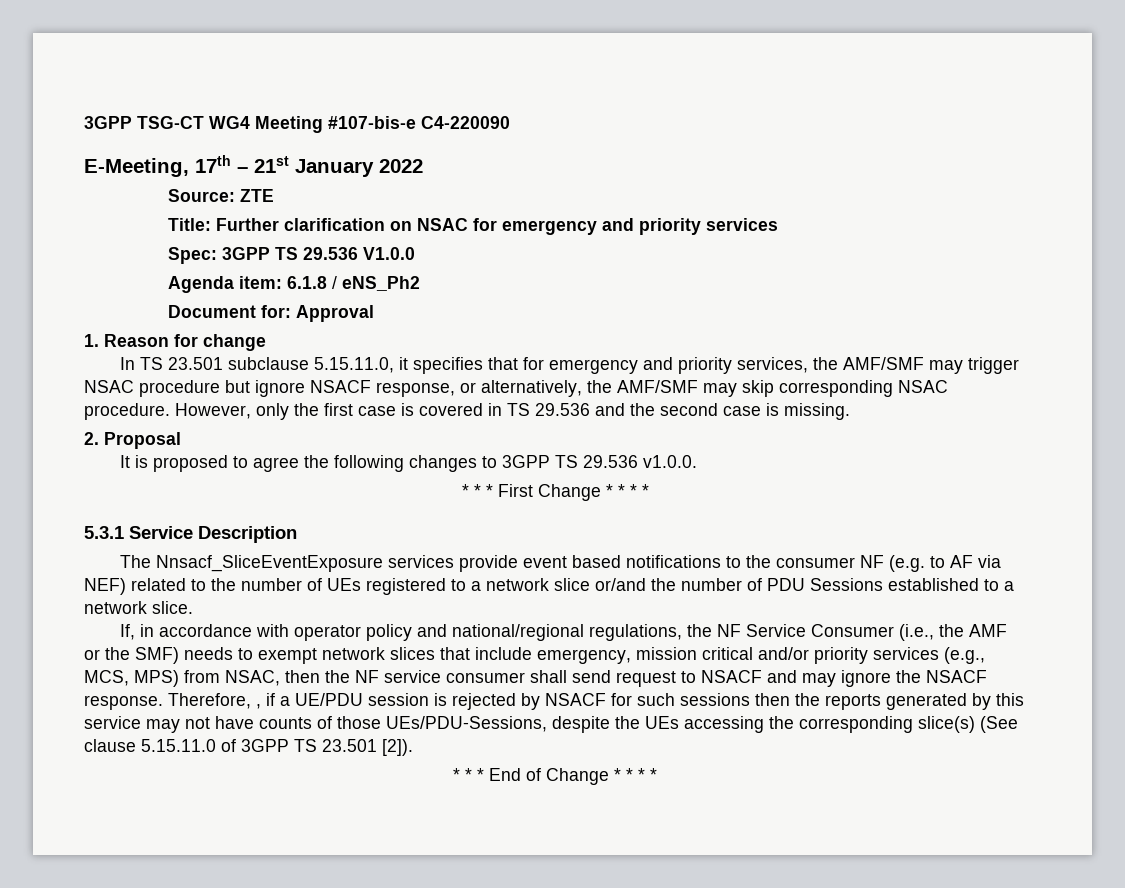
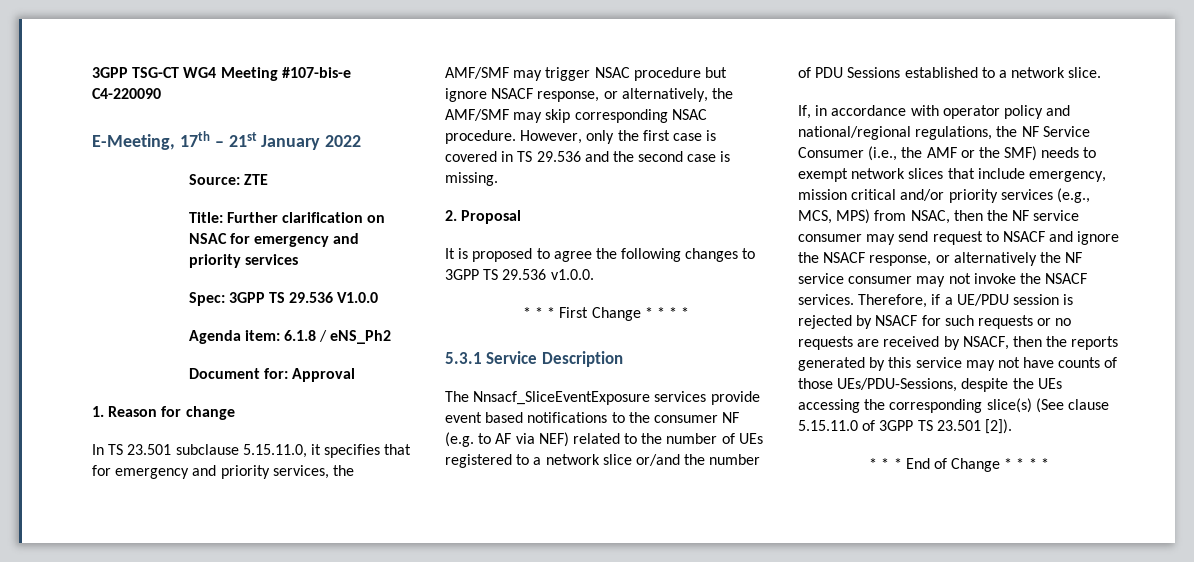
[530,670,567,683] shall -> [866,234,896,245] may
[802,673,836,687] may -> (1074, 236) none
[84,693,261,710] response. Therefore, , -> [869,252,1083,266] [798,273,1088,287] [798,294,928,308] response, or alternatively the NF service consumer may not invoke the NSACF services. Therefore,
[680,693,750,706] sessions -> [977,315,1072,329] [798,336,1009,350] requests or no requests are received by NSACF,

